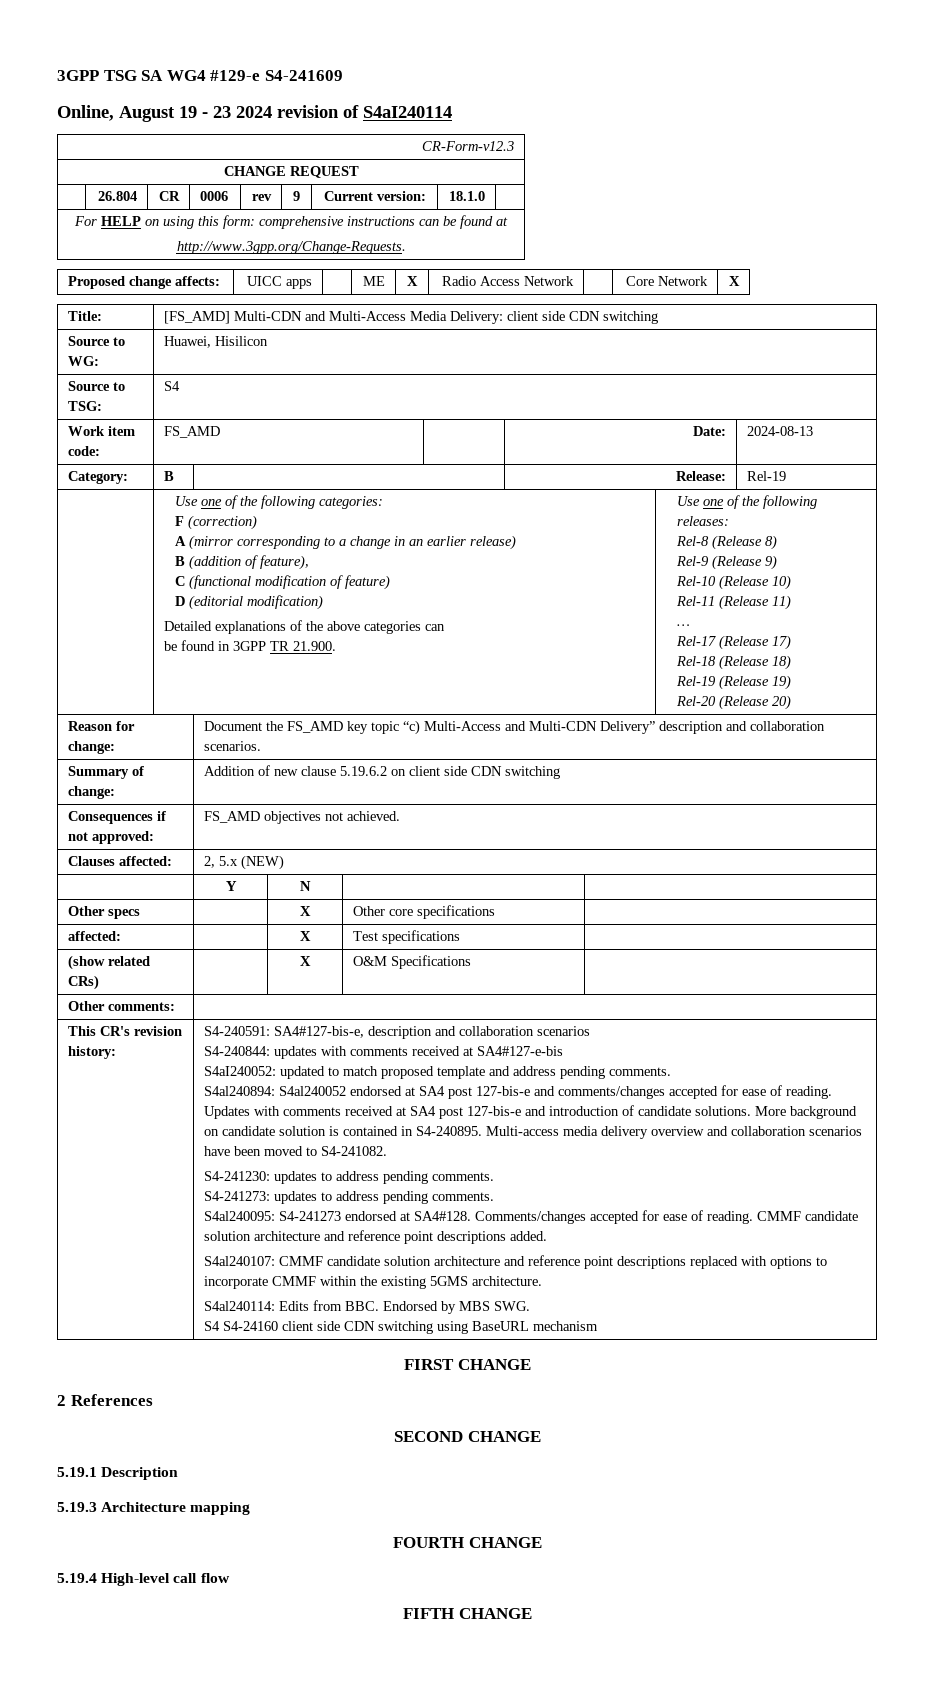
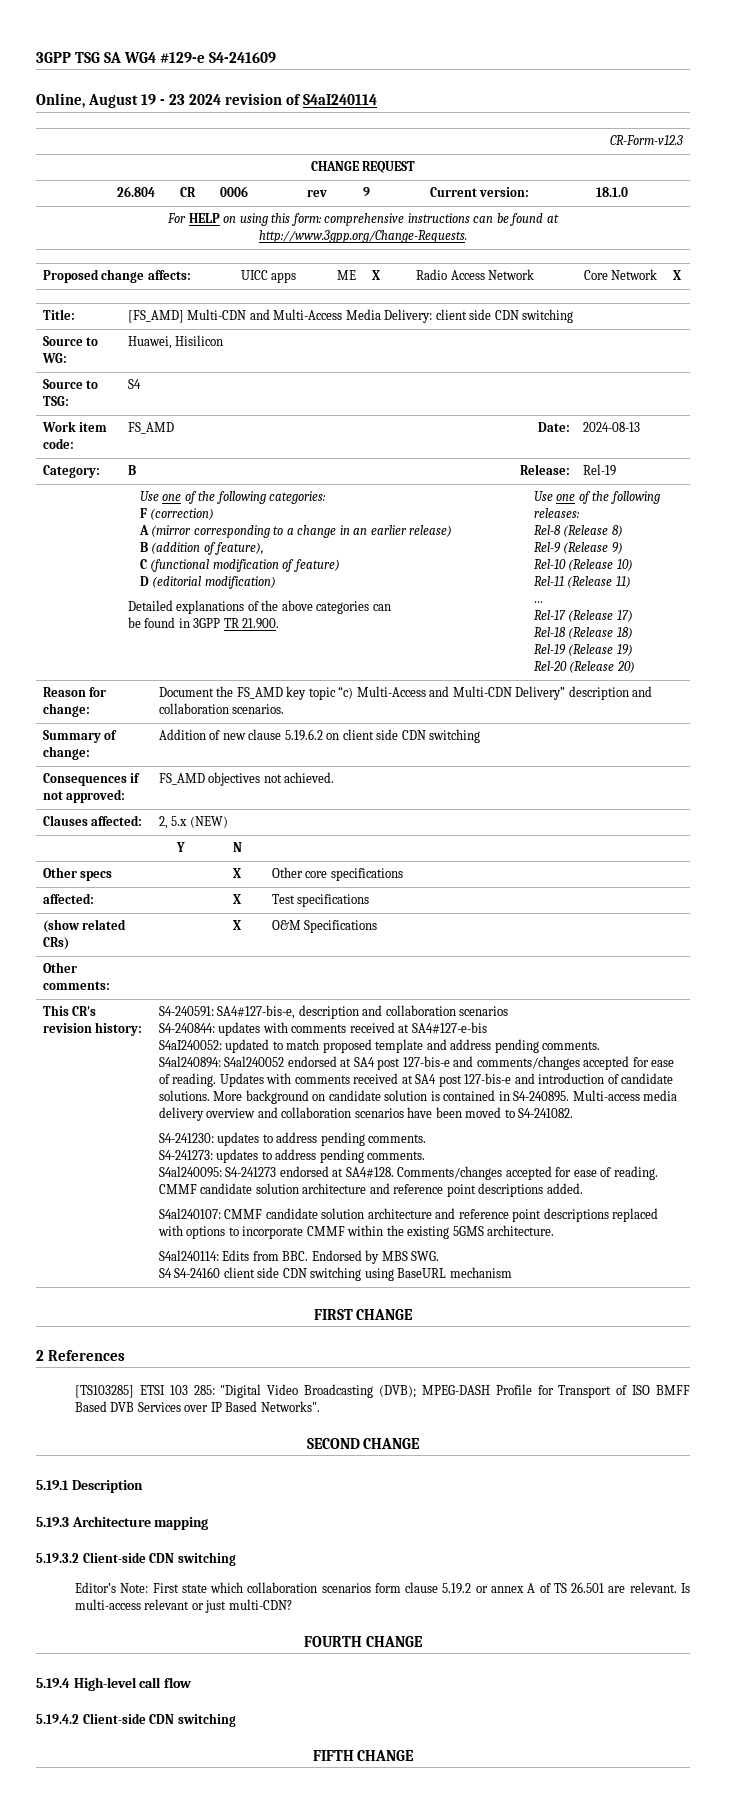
(153, 1400) none -> [74,1384,691,1398] [74,1401,320,1412] // [TS103285] ETSI 103 285: "Digital Video Broadcasting (DVB); MPEG-DASH Profile for Transport of ISO BMFF Based DVB Services over IP Based Networks".
(251, 1508) none -> [36,1552,236,1566] [74,1582,690,1594] [74,1599,292,1613] // 5.19.3.2 Client-side CDN switching // Editor’s Note: First state which collaboration scenarios form clause 5.19.2 or annex A of TS 26.501 are relevant. Is multi-access relevant or just multi-CDN?
(230, 1578) none -> [36,1713,236,1727] // 5.19.4.2 Client-side CDN switching

